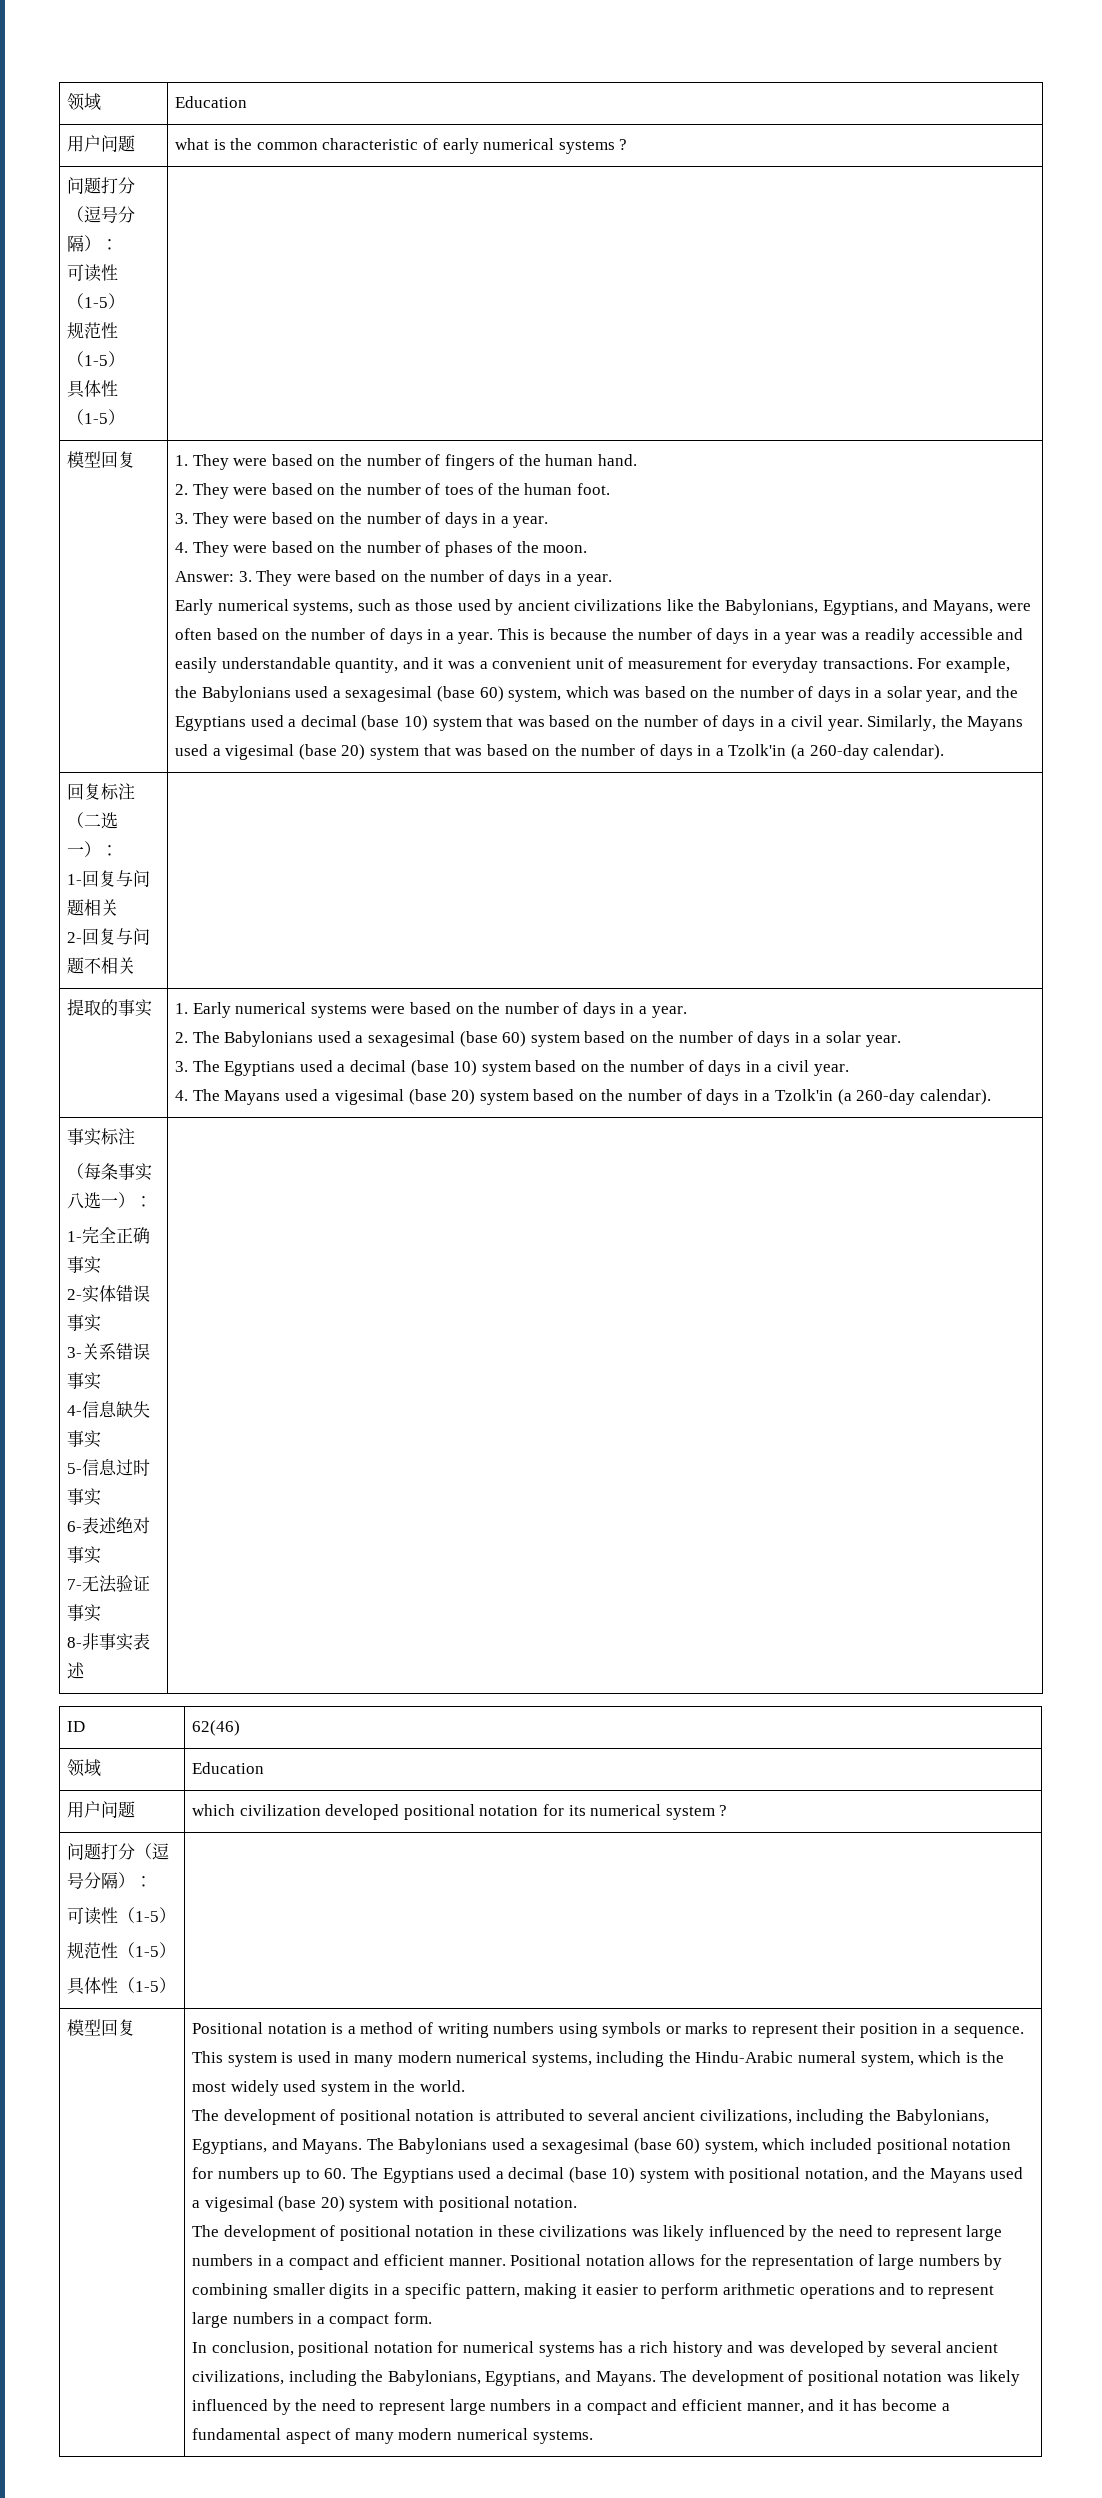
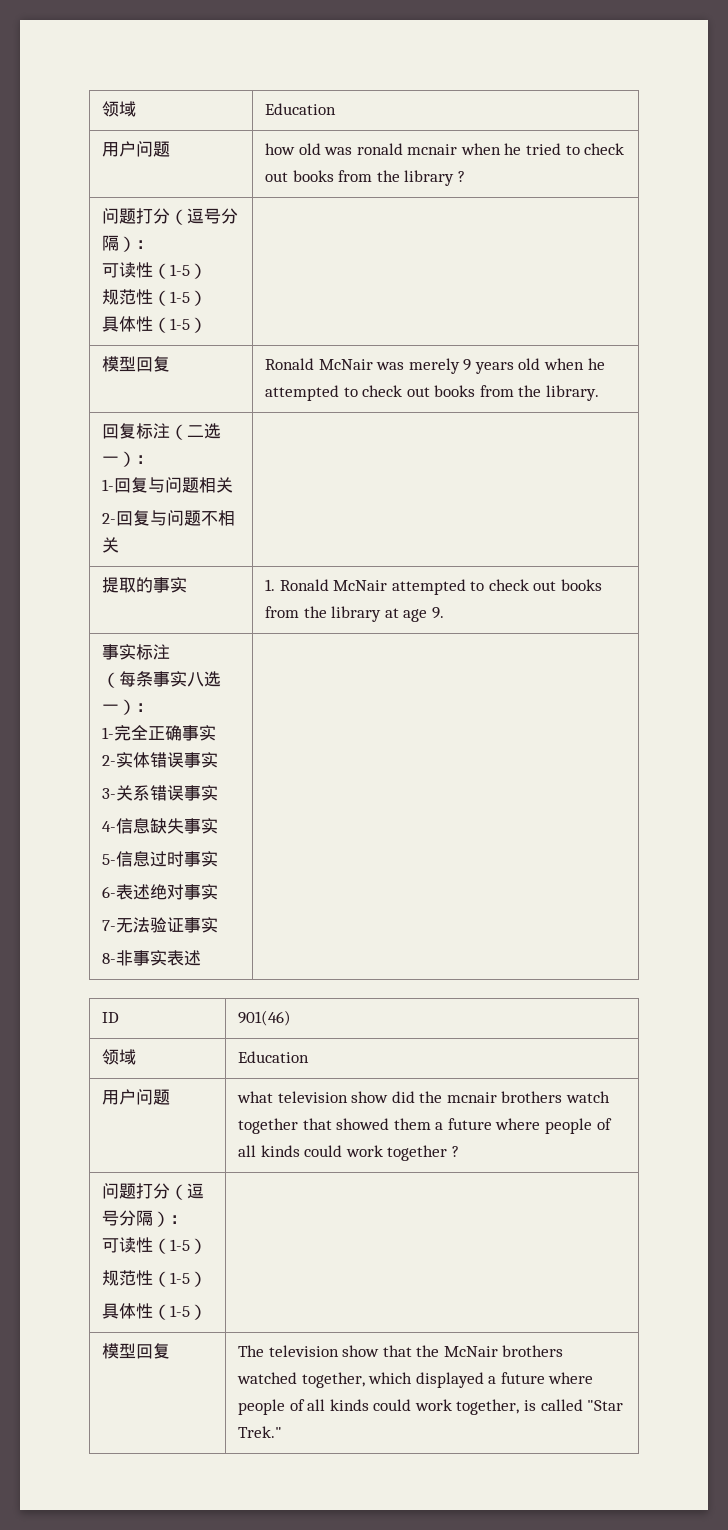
[66,93,101,111] [174,96,247,108] [66,135,135,152] [174,138,615,154] 领域 | Education // 用户问题 | what is the common characteristic of early numerical systems -> [101,101,136,117] [264,103,336,115] [101,141,170,157] [264,143,625,155] [264,170,455,186] 领域 | Education // 用户问题 | how old was ronald mcnair when he tried to check out books from the library
[174,454,638,470] [174,483,611,499] [174,512,549,528] [174,541,588,557] [174,570,613,586] [174,599,1032,615] [174,628,1024,644] [174,657,1010,673] [174,686,1019,702] [174,715,1024,731] [174,744,945,760] 1. They were based on the number of fingers of the human hand. // 2. They were based on the number of toes of the human foot. // 3. They were based on the number of days in a year. // 4. They were based on the number of phases of the moon. // Answer: 3. They were based on the number of days in a year. // Early numerical systems, such as those used by ancient civilizations like the Babylonians, Egyptians, and Mayans, were often based on the number of days in a year. This is because the number of days in a year was a readily accessible and easily understandable quantity, and it was a convenient unit of measurement for everyday transactions. For example, the Babylonians used a sexagesimal (base 60) system, which was based on the number of days in a solar year, and the Egyptians used a decimal (base 10) system that was based on the number of days in a civil year. Similarly, the Mayans used a vigesimal (base 20) system that was based on the number of days in a Tzolk'in (a 260-day calendar). -> [264,358,605,374] [264,385,600,401] Ronald McNair was merely 9 years old when he attempted to check out books from the library.
[192,1002,687,1018] [174,1031,901,1047] [174,1060,849,1076] [174,1089,991,1105] Early numerical systems were based on the number of days in a year. // 2. The Babylonians used a sexagesimal (base 60) system based on the number of days in a solar year. // 3. The Egyptians used a decimal (base 10) system based on the number of days in a civil year. // 4. The Mayans used a vigesimal (base 20) system based on the number of days in a Tzolk'in (a 260-day calendar). -> [279,579,603,595] [264,606,444,622] Ronald McNair attempted to check out books from the library at age 9.
[191,1720,240,1736] [66,1759,101,1777] [191,1762,264,1774] [66,1801,135,1818] [191,1804,715,1820] 62(46) // 领域 | Education // 用户问题 | which civilization developed positional notation for its numerical system -> [237,1010,291,1026] [101,1049,136,1065] [237,1051,309,1063] [101,1089,170,1105] [236,1091,611,1103] [237,1118,612,1134] [237,1145,448,1161] 901(46) // 领域 | Education // 用户问题 | what television show did the mcnair brothers watch together that showed them a future where people of all kinds could work together
[191,2022,1024,2038] [191,2051,1005,2067] [191,2080,465,2096] [191,2109,989,2125] [191,2138,1012,2154] [191,2167,1024,2183] [191,2196,578,2212] [191,2225,1003,2241] [191,2254,1003,2270] [191,2283,995,2299] [191,2312,432,2328] [191,2341,999,2357] [191,2370,1020,2386] [191,2399,950,2415] [191,2428,593,2444] Positional notation is a method of writing numbers using symbols or marks to represent their position in a sequence. This system is used in many modern numerical systems, including the Hindu-Arabic numeral system, which is the most widely used system in the world. // The development of positional notation is attributed to several ancient civilizations, including the Babylonians, Egyptians, and Mayans. The Babylonians used a sexagesimal (base 60) system, which included positional notation for numbers up to 60. The Egyptians used a decimal (base 10) system with positional notation, and the Mayans used a vigesimal (base 20) system with positional notation. // The development of positional notation in these civilizations was likely influenced by the need to represent large numbers in a compact and efficient manner. Positional notation allows for the representation of large numbers by combining smaller digits in a specific pattern, making it easier to perform arithmetic operations and to represent large numbers in a compact form. // In conclusion, positional notation for numerical systems has a rich history and was developed by several ancient civilizations, including the Babylonians, Egyptians, and Mayans. The development of positional notation was likely influenced by the need to represent large numbers in a compact and efficient manner, and it has become a fundamental aspect of many modern numerical systems. -> [237,1345,564,1357] [236,1372,594,1388] [237,1399,624,1415] [237,1426,282,1438] The television show that the McNair brothers watched together, which displayed a future where people of all kinds could work together, is called "Star Trek."

